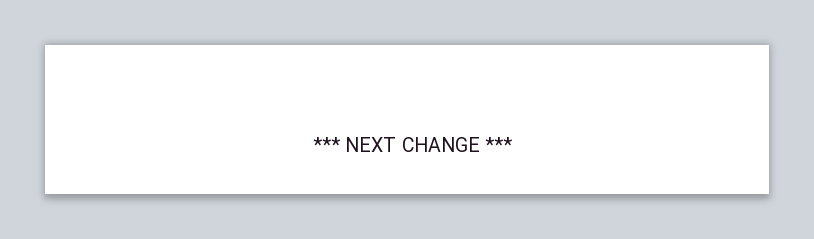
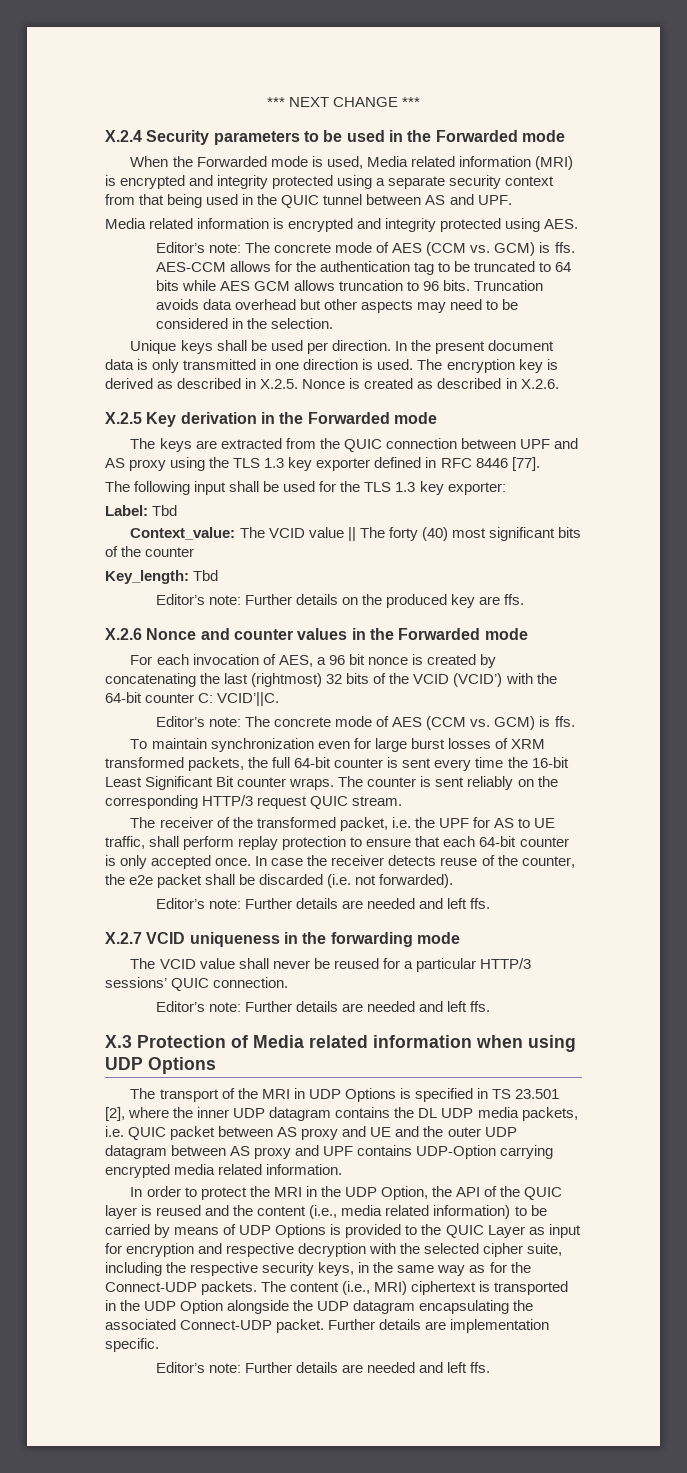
(512, 144) none -> [105,130,565,145] [130,156,573,170] [105,175,555,189] [105,194,512,208] [105,218,579,232] [155,242,575,256] [155,261,572,275] [155,280,544,291] [155,299,519,313] [155,318,334,329] [130,340,554,354] [105,359,558,373] [105,378,559,389] [105,412,437,427] [130,438,578,452] [105,457,540,471] [105,481,506,495] [105,505,178,516] [130,527,581,541] [105,546,195,557] [105,570,219,584] [155,594,525,608] [105,628,528,640] [130,654,497,668] [105,673,557,687] [105,692,280,706] [155,716,575,730] [130,738,545,752] [105,757,569,771] [105,776,558,790] [105,795,403,809] [130,817,556,831] [105,836,569,850] [105,855,575,869] [105,874,454,888] [155,898,491,909] [105,932,460,947] [130,958,531,972] [105,977,289,991] [155,1001,491,1012] [105,1035,576,1052] [105,1057,216,1074] [130,1088,560,1102] [105,1107,578,1121] [105,1126,517,1140] [105,1145,554,1159] [105,1164,343,1178] [130,1186,563,1200] [105,1205,547,1219] [105,1224,581,1238] [105,1243,563,1257] [105,1262,531,1276] [105,1281,569,1295] [105,1300,534,1314] [105,1319,550,1333] [105,1338,159,1352] [155,1362,491,1373] // X.2.4 Security parameters to be used in the Forwarded mode // When the Forwarded mode is used, Media related information (MRI) is encrypted and integrity protected using a separate security context from that being used in the QUIC tunnel between AS and UPF. // Media related information is encrypted and integrity protected using AES. // Editor’s note: The concrete mode of AES (CCM vs. GCM) is ffs. AES-CCM allows for the authentication tag to be truncated to 64 bits while AES GCM allows truncation to 96 bits. Truncation avoids data overhead but other aspects may need to be considered in the selection. // Unique keys shall be used per direction. In the present document data is only transmitted in one direction is used. The encryption key is derived as described in X.2.5. Nonce is created as described in X.2.6. // X.2.5 Key derivation in the Forwarded mode // The keys are extracted from the QUIC connection between UPF and AS proxy using the TLS 1.3 key exporter defined in RFC 8446 [77]. // The following input shall be used for the TLS 1.3 key exporter: // Label: Tbd // Context_value: The VCID value || The forty (40) most significant bits of the counter // Key_length: Tbd // Editor’s note: Further details on the produced key are ffs. // X.2.6 Nonce and counter values in the Forwarded mode // For each invocation of AES, a 96 bit nonce is created by concatenating the last (rightmost) 32 bits of the VCID (VCID’) with the 64-bit counter C: VCID’||C. // Editor’s note: The concrete mode of AES (CCM vs. GCM) is ffs. // To maintain synchronization even for large burst losses of XRM transformed packets, the full 64-bit counter is sent every time the 16-bit Least Significant Bit counter wraps. The counter is sent reliably on the corresponding HTTP/3 request QUIC stream. // The receiver of the transformed packet, i.e. the UPF for AS to UE traffic, shall perform replay protection to ensure that each 64-bit counter is only accepted once. In case the receiver detects reuse of the counter, the e2e packet shall be discarded (i.e. not forwarded). // Editor’s note: Further details are needed and left ffs. // X.2.7 VCID uniqueness in the forwarding mode // The VCID value shall never be reused for a particular HTTP/3 sessions’ QUIC connection. // Editor’s note: Further details are needed and left ffs. // X.3 Protection of Media related information when using UDP Options // The transport of the MRI in UDP Options is specified in TS 23.501 [2], where the inner UDP datagram contains the DL UDP media packets, i.e. QUIC packet between AS proxy and UE and the outer UDP datagram between AS proxy and UPF contains UDP-Option carrying encrypted media related information. // In order to protect the MRI in the UDP Option, the API of the QUIC layer is reused and the content (i.e., media related information) to be carried by means of UDP Options is provided to the QUIC Layer as input for encryption and respective decryption with the selected cipher suite, including the respective security keys, in the same way as for the Connect-UDP packets. The content (i.e., MRI) ciphertext is transported in the UDP Option alongside the UDP datagram encapsulating the associated Connect-UDP packet. Further details are implementation specific. // Editor’s note: Further details are needed and left ffs.

